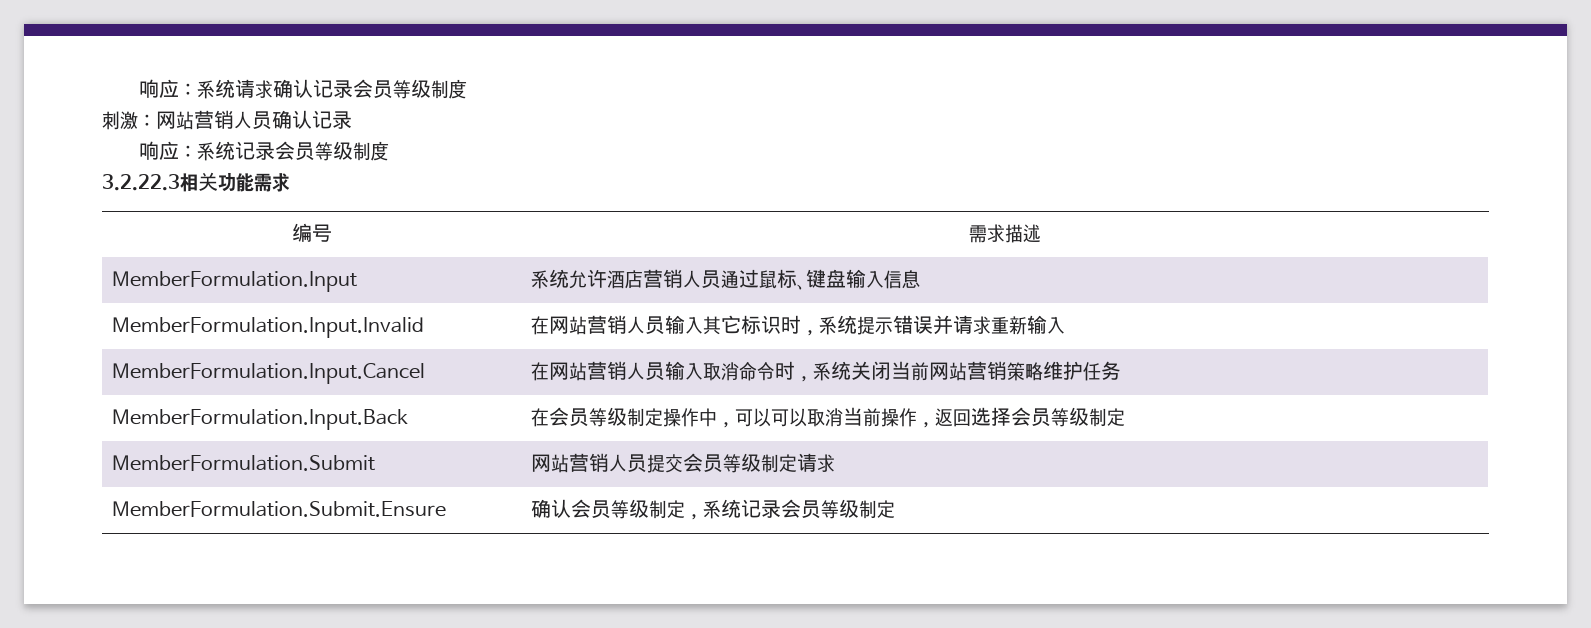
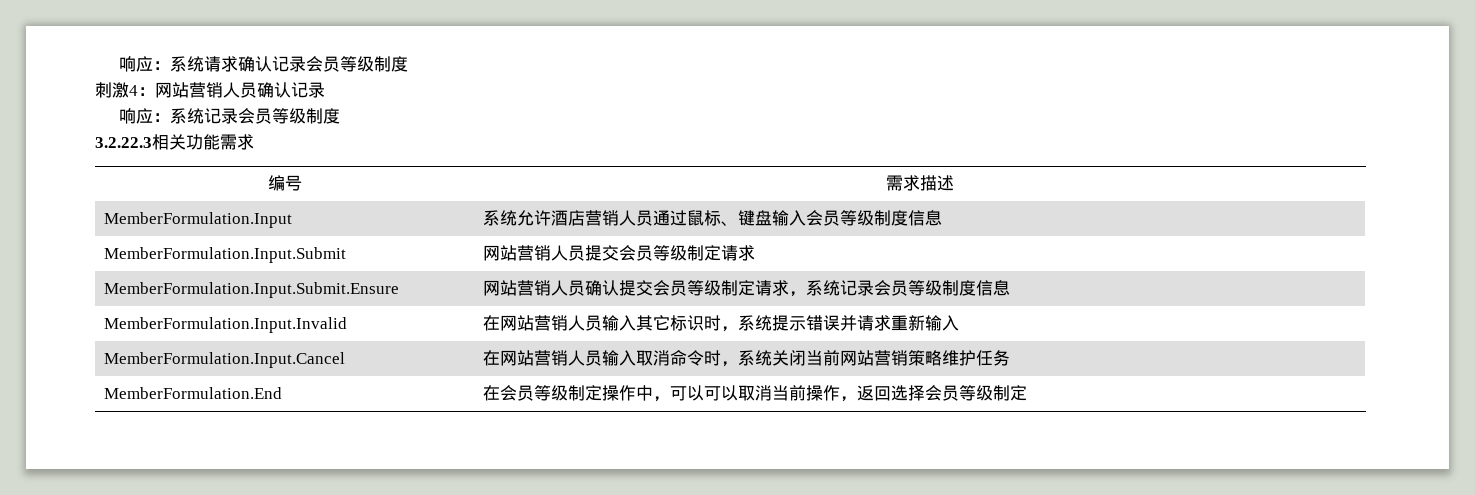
(138, 120) none -> [129,85,138,96] 4
(885, 279) none -> [805,210,942,226] [103,247,346,263] [482,245,755,261] [103,282,399,298] [482,280,976,297] 会员等级制度信息 // MemberFormulation.Input.Submit | 网站营销人员提交会员等级制定请求 // MemberFormulation.Input.Submit.Ensure | 网站营销人员确认提交会员等级制定请求，系统记录会员等级制度
[112,409,409,430] MemberFormulation.Input.Back -> [103,387,282,399] MemberFormulation.End
[112,455,376,471] [531,453,836,473] [112,501,447,517] [531,499,896,520] // MemberFormulation.Submit | 网站营销人员提交会员等级制定请求 // MemberFormulation.Submit.Ensure | 确认会员等级制定，系统记录会员等级制定 -> (1027, 393) none

